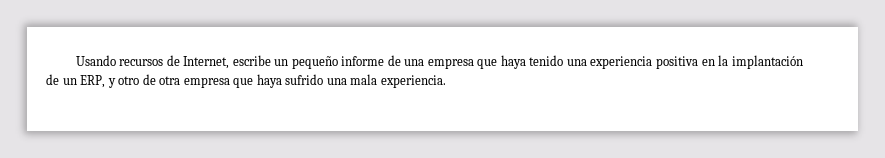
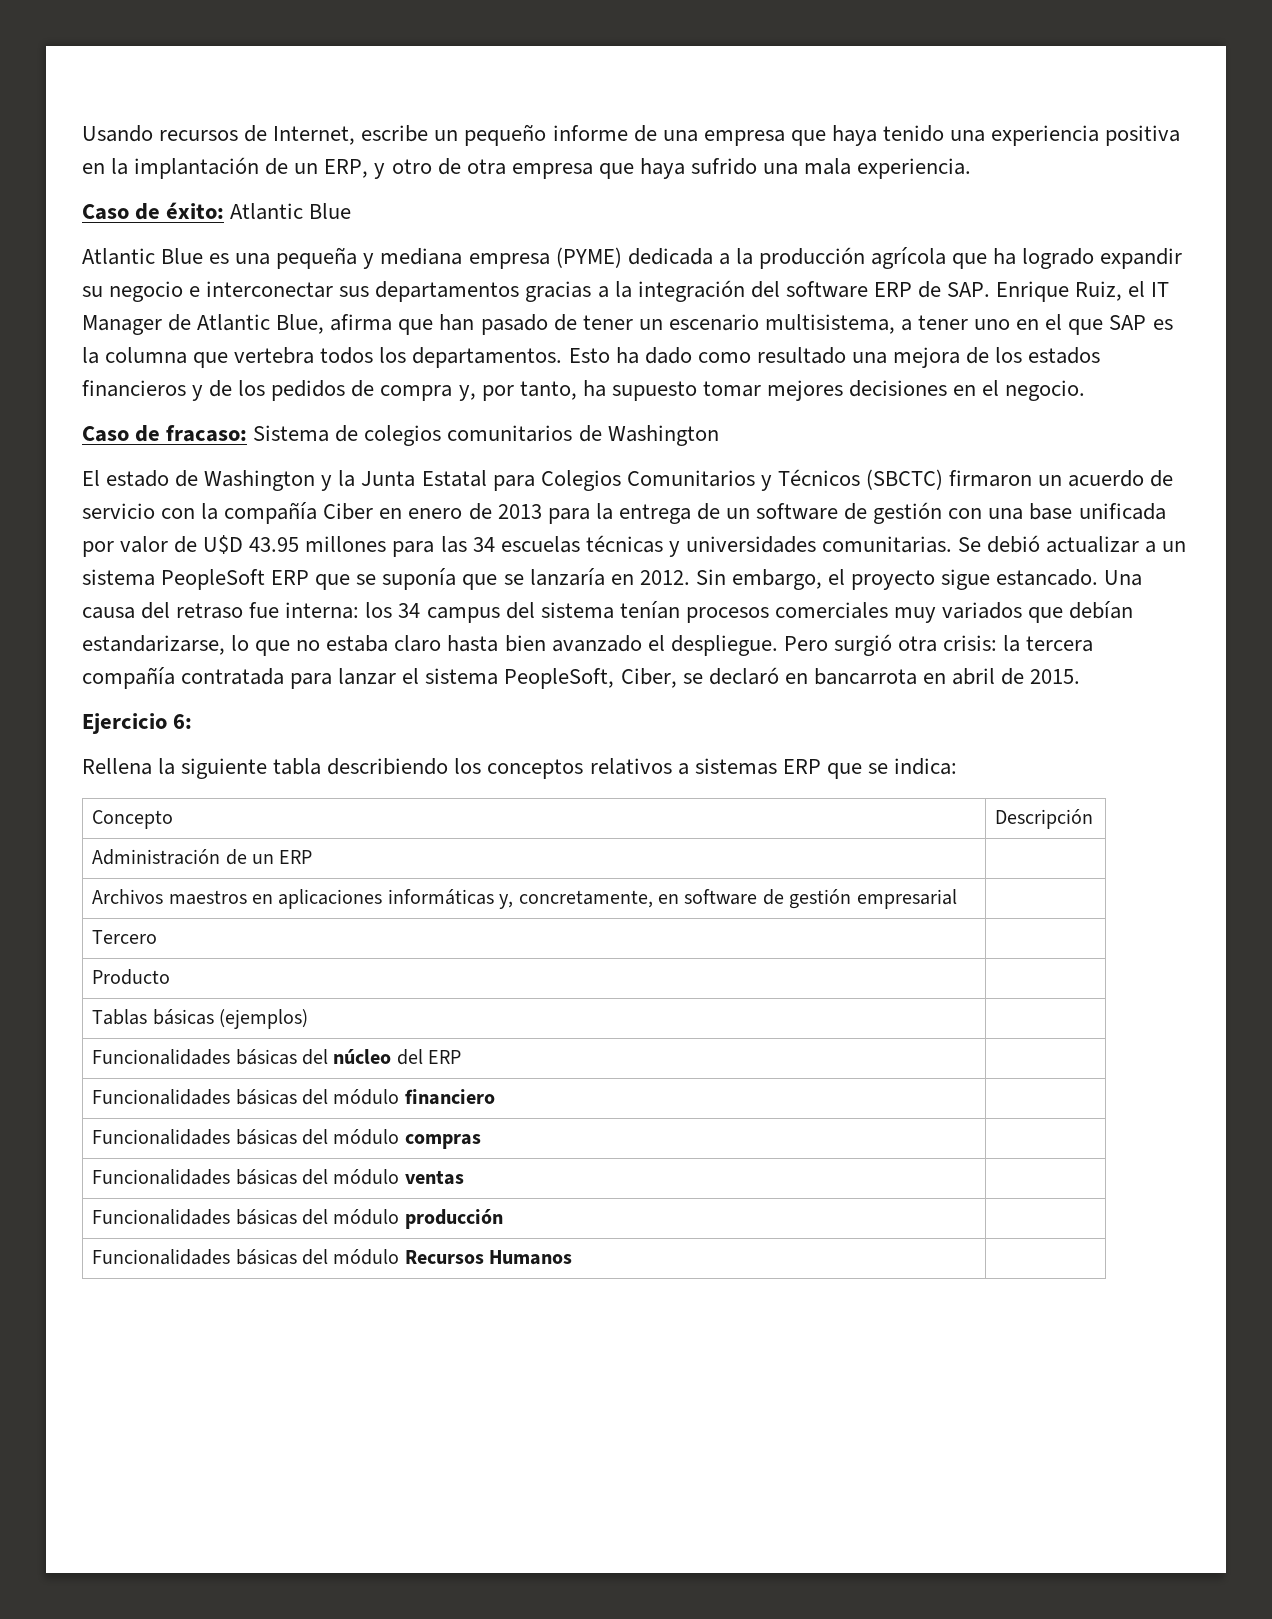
(446, 81) none -> [82,202,352,220] [82,247,1183,269] [82,280,1170,302] [82,314,1173,335] [82,347,1101,368] [82,380,1086,401] [82,425,719,446] [82,469,1174,491] [82,502,1166,524] [82,535,1187,557] [82,568,1143,590] [82,601,1134,623] [82,634,1094,656] [82,667,1081,689] [82,713,193,734] [82,758,957,779] [92,810,174,829] [995,809,1094,829] [92,849,313,865] [92,889,957,909] [92,930,158,944] [92,969,171,985] [92,1009,309,1029] [92,1049,462,1065] [92,1089,495,1105] [92,1129,481,1149] [92,1169,464,1185] [92,1209,503,1229] [92,1249,573,1265] // Caso de éxito: Atlantic Blue // Atlantic Blue es una pequeña y mediana empresa (PYME) dedicada a la producción agrícola que ha logrado expandir su negocio e interconectar sus departamentos gracias a la integración del software ERP de SAP. Enrique Ruiz, el IT Manager de Atlantic Blue, afirma que han pasado de tener un escenario multisistema, a tener uno en el que SAP es la columna que vertebra todos los departamentos. Esto ha dado como resultado una mejora de los estados financieros y de los pedidos de compra y, por tanto, ha supuesto tomar mejores decisiones en el negocio. // Caso de fracaso: Sistema de colegios comunitarios de Washington // El estado de Washington y la Junta Estatal para Colegios Comunitarios y Técnicos (SBCTC) firmaron un acuerdo de servicio con la compañía Ciber en enero de 2013 para la entrega de un software de gestión con una base unificada por valor de U$D 43.95 millones para las 34 escuelas técnicas y universidades comunitarias. Se debió actualizar a un sistema PeopleSoft ERP que se suponía que se lanzaría en 2012. Sin embargo, el proyecto sigue estancado. Una causa del retraso fue interna: los 34 campus del sistema tenían procesos comerciales muy variados que debían estandarizarse, lo que no estaba claro hasta bien avanzado el despliegue. Pero surgió otra crisis: la tercera compañía contratada para lanzar el sistema PeopleSoft, Ciber, se declaró en bancarrota en abril de 2015. // Ejercicio 6: // Rellena la siguiente tabla describiendo los conceptos relativos a sistemas ERP que se indica: // Concepto | Descripción // Administración de un ERP | // Archivos maestros en aplicaciones informáticas y, concretamente, en software de gestión empresarial | // Tercero | // Producto | // Tablas básicas (ejemplos) | // Funcionalidades básicas del núcleo del ERP | // Funcionalidades básicas del módulo financiero | // Funcionalidades básicas del módulo compras | // Funcionalidades básicas del módulo ventas | // Funcionalidades básicas del módulo producción | // Funcionalidades básicas del módulo Recursos Humanos |

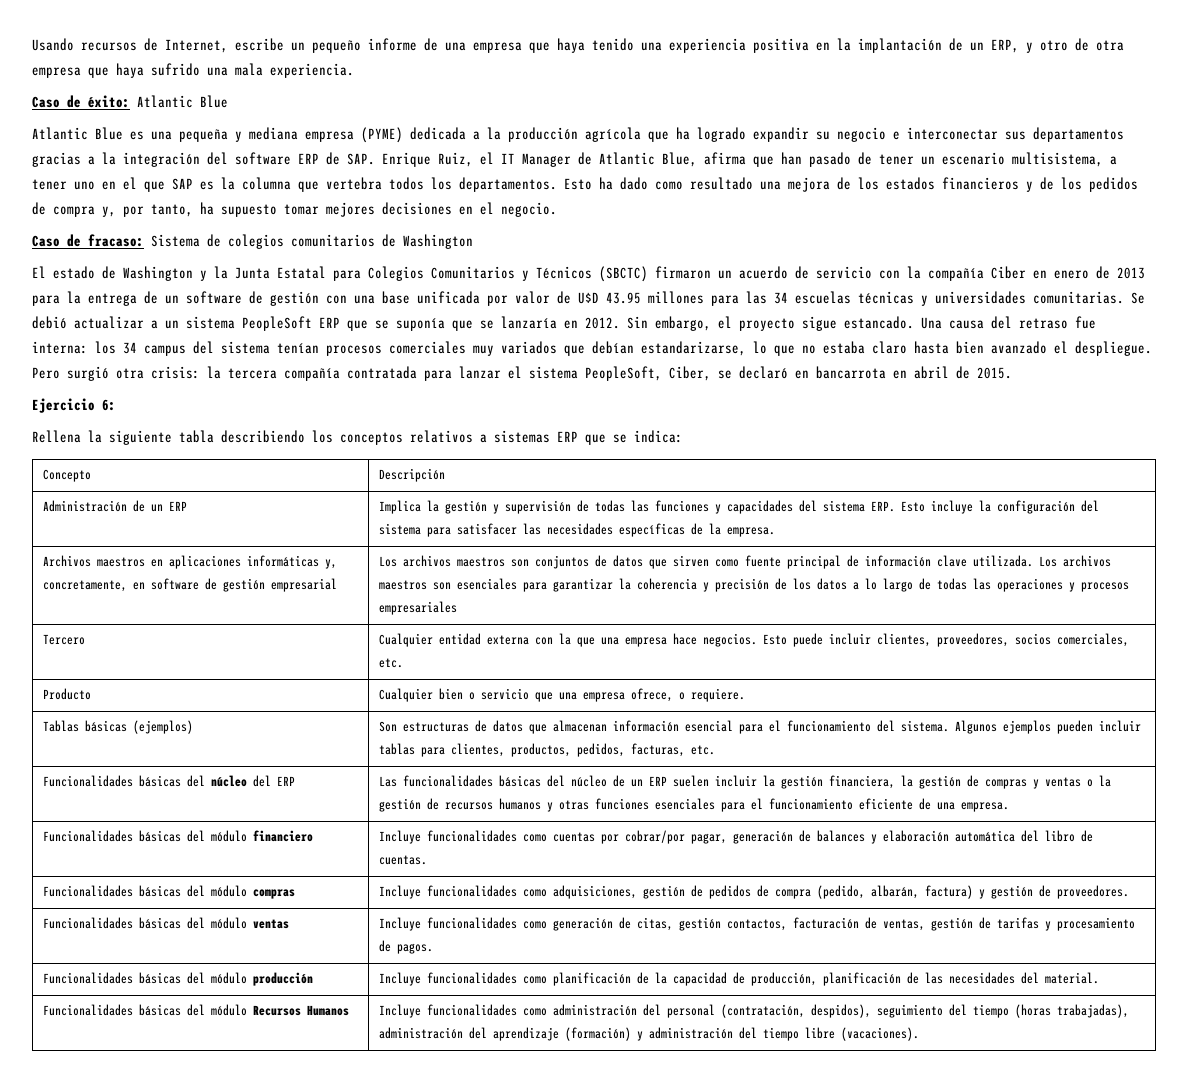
(313, 857) none -> [378,500,1099,514] [378,523,775,537] Implica la gestión y supervisión de todas las funciones y capacidades del sistema ERP. Esto incluye la configuración del sistema para satisfacer las necesidades específicas de la empresa.
[92,930,158,944] [92,969,171,985] [92,1009,309,1029] // Tercero | // Producto | // Tablas básicas (ejemplos) | -> [378,555,1111,569] [378,578,1129,592] [378,601,457,615] [42,634,85,645] [378,633,1129,647] [378,658,403,668] [42,688,91,700] [378,688,745,702] [42,720,193,734] [378,720,1141,734] [378,743,715,757] Los archivos maestros son conjuntos de datos que sirven como fuente principal de información clave utilizada. Los archivos maestros son esenciales para garantizar la coherencia y precisión de los datos a lo largo de todas las operaciones y procesos empresariales // Tercero | Cualquier entidad externa con la que una empresa hace negocios. Esto puede incluir clientes, proveedores, socios comerciales, etc. // Producto | Cualquier bien o servicio que una empresa ofrece, o requiere. // Tablas básicas (ejemplos) | Son estructuras de datos que almacenan información esencial para el funcionamiento del sistema. Algunos ejemplos pueden incluir tablas para clientes, productos, pedidos, facturas, etc.
(462, 1057) none -> [378,775,1111,789] [378,798,1009,812] Las funcionalidades básicas del núcleo de un ERP suelen incluir la gestión financiera, la gestión de compras y ventas o la gestión de recursos humanos y otras funciones esenciales para el funcionamiento eficiente de una empresa.
(495, 1097) none -> [378,830,1093,844] [378,855,427,865] Incluye funcionalidades como cuentas por cobrar/por pagar, generación de balances y elaboración automática del libro de cuentas.
(481, 1141) none -> [378,885,1129,899] Incluye funcionalidades como adquisiciones, gestión de pedidos de compra (pedido, albarán, factura) y gestión de proveedores.
(464, 1177) none -> [378,917,1135,931] [378,940,433,954] Incluye funcionalidades como generación de citas, gestión contactos, facturación de ventas, gestión de tarifas y procesamiento de pagos.
(503, 1219) none -> [378,972,1099,986] Incluye funcionalidades como planificación de la capacidad de producción, planificación de las necesidades del material.
(573, 1257) none -> [378,1004,1129,1018] [378,1027,919,1041] Incluye funcionalidades como administración del personal (contratación, despidos), seguimiento del tiempo (horas trabajadas), administración del aprendizaje (formación) y administración del tiempo libre (vacaciones).

